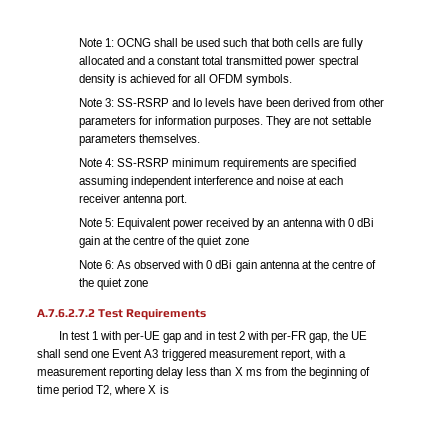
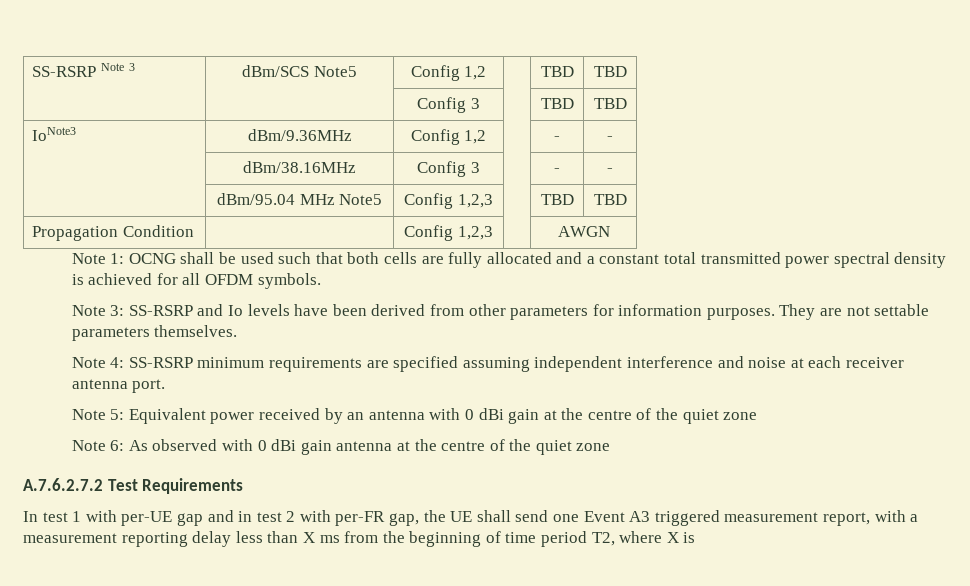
(78, 42) none -> [32,63,135,77] [242,65,357,77] [410,65,487,81] [540,66,574,77] [593,66,627,77] [417,97,480,113] [540,98,574,109] [593,98,627,109] [32,127,77,141] [247,129,352,141] [410,129,487,145] [554,136,560,141] [607,136,613,141] [243,161,356,173] [417,161,480,177] [554,168,560,173] [607,168,613,173] [216,193,383,205] [404,193,493,209] [540,194,574,205] [593,194,627,205] [32,225,195,241] [404,225,493,241] [557,226,610,237] SS-RSRP Note 3 | dBm/SCS Note5 | Config 1,2 | | TBD | TBD // | | Config 3 | | TBD | TBD // IoNote3 | dBm/9.36MHz | Config 1,2 | | - | - // | dBm/38.16MHz | Config 3 | | - | - // | dBm/95.04 MHz Note5 | Config 1,2,3 | | TBD | TBD // Propagation Condition | | Config 1,2,3 | | AWGN //

